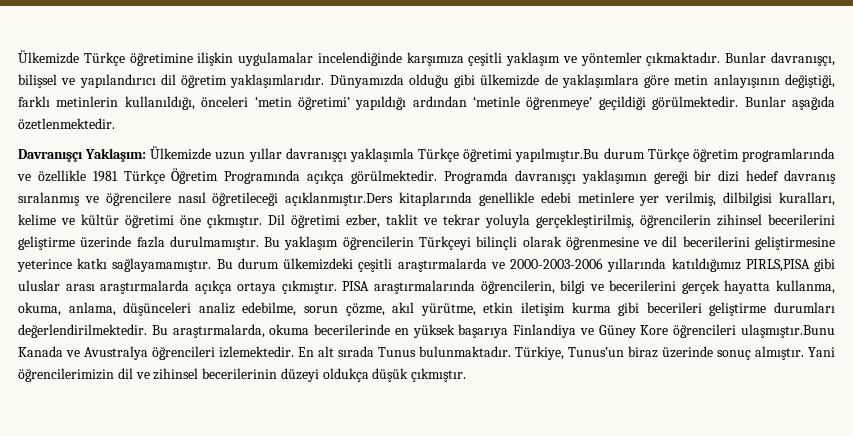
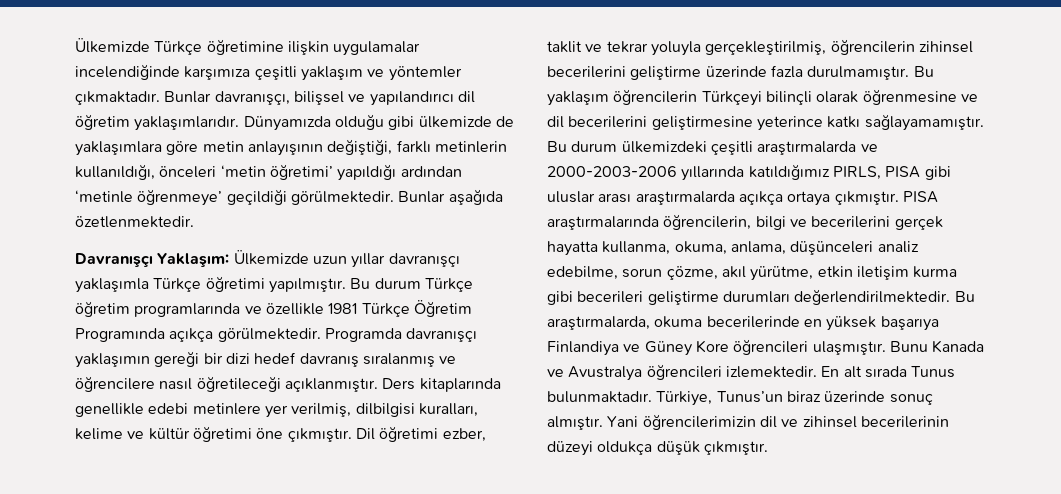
[515,148,600,162] yapılmıştır.Bu -> [268,278,371,293] yapılmıştır. Bu
[285,192,394,206] açıklanmıştır.Ders -> [284,378,416,392] açıklanmıştır. Ders
[745,259,810,272] PIRLS,PISA -> [832,166,921,180] PIRLS, PISA
[740,324,835,338] ulaşmıştır.Bunu -> [812,341,928,355] ulaşmıştır. Bunu

